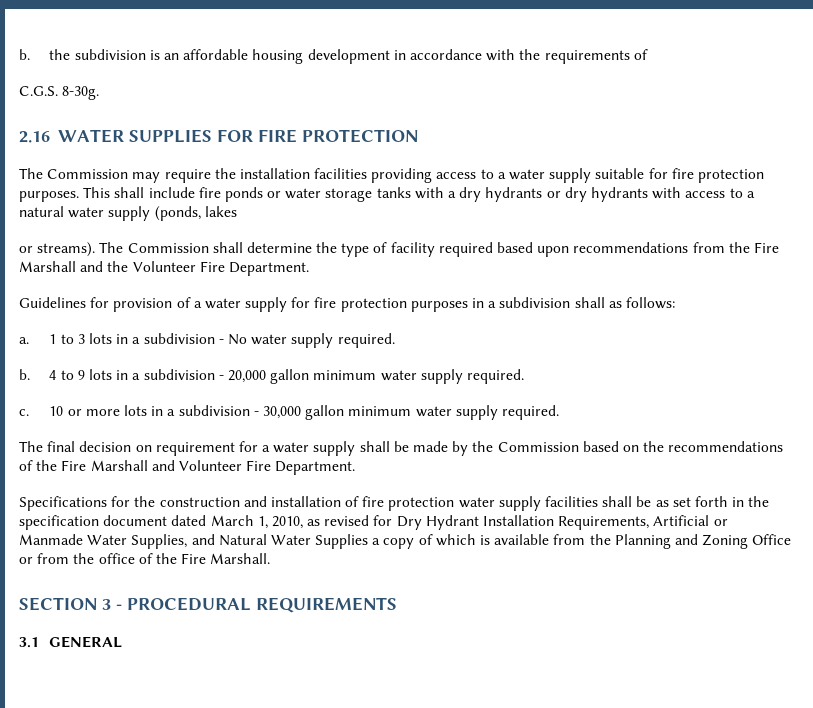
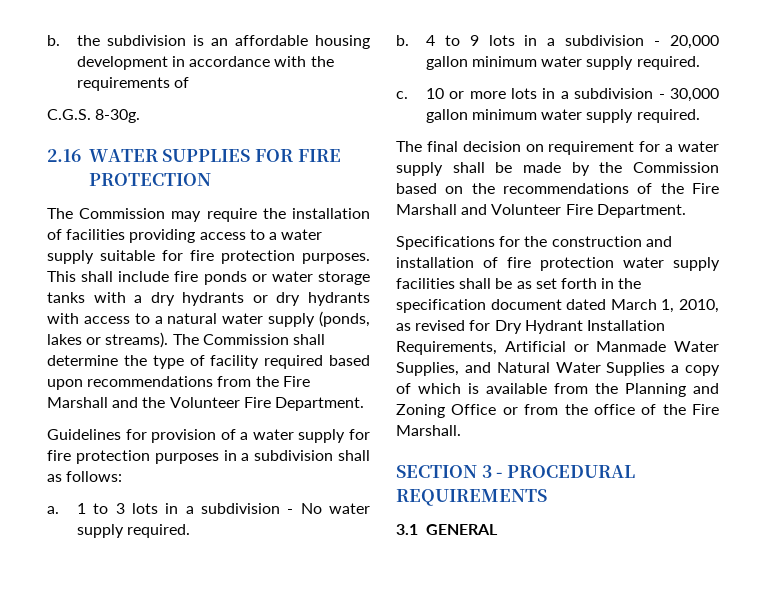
(310, 173) none -> [47,229,62,240] of
(237, 211) // -> (82, 339) none

